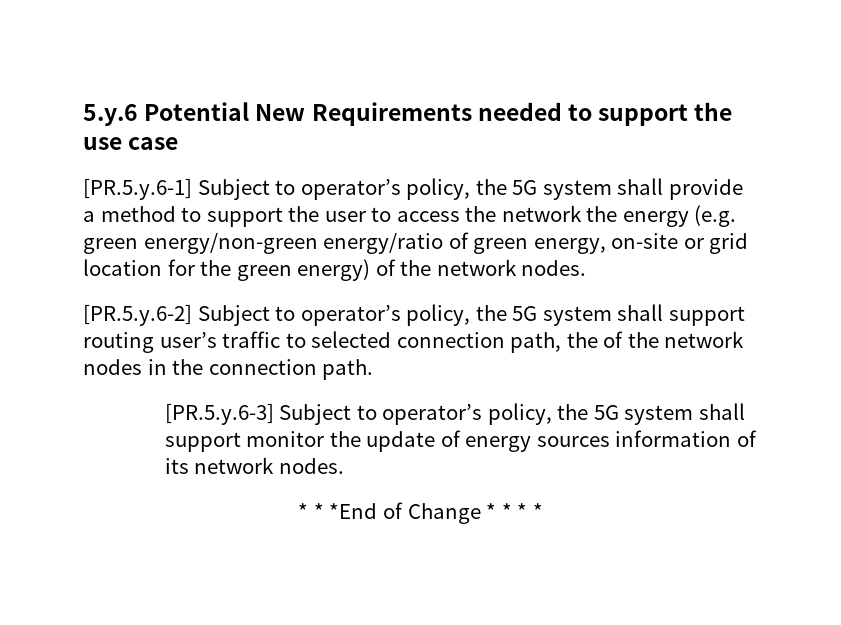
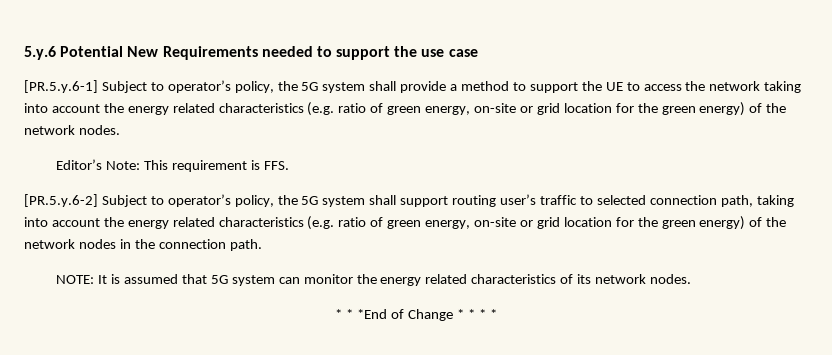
[324,211,366,222] user -> [605,82,623,91] UE
[586,205,737,227] [83,233,444,254] the energy (e.g. green energy/non-green energy/ratio -> [764,81,802,93] [24,102,367,116] taking into account the energy related characteristics (e.g. ratio
(587, 268) none -> [56,159,289,172] // Editor’s Note: This requirement is FFS.
[566,332,598,348] the -> [756,195,794,207] [24,216,746,230] taking into account the energy related characteristics (e.g. ratio of green energy, on-site or grid location for the green energy)
[164,403,745,425] [164,430,732,452] [PR.5.y.6-3] Subject to operator’s policy, the 5G system shall support monitor the update of energy sources information -> [56,274,557,286] NOTE: It is assumed that 5G system can monitor the energy related characteristics

